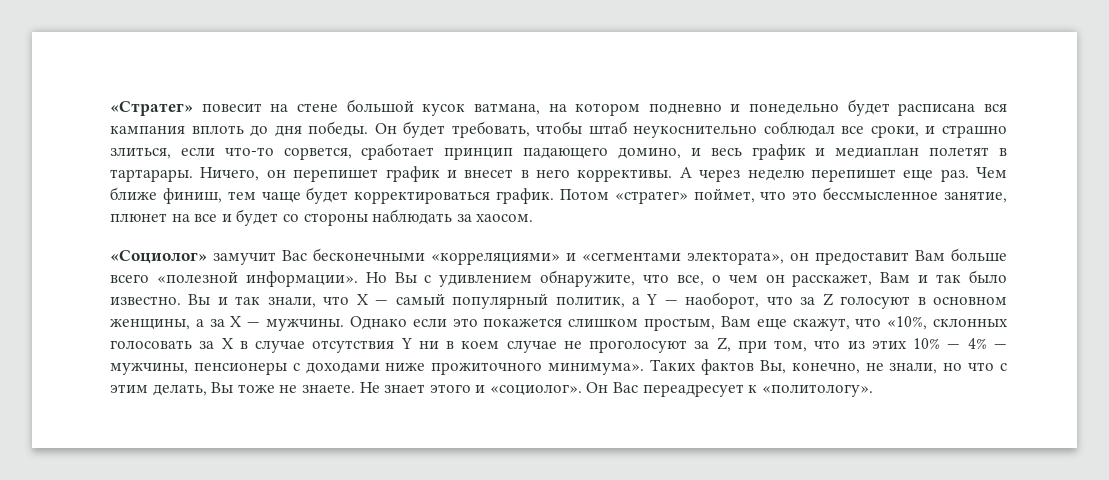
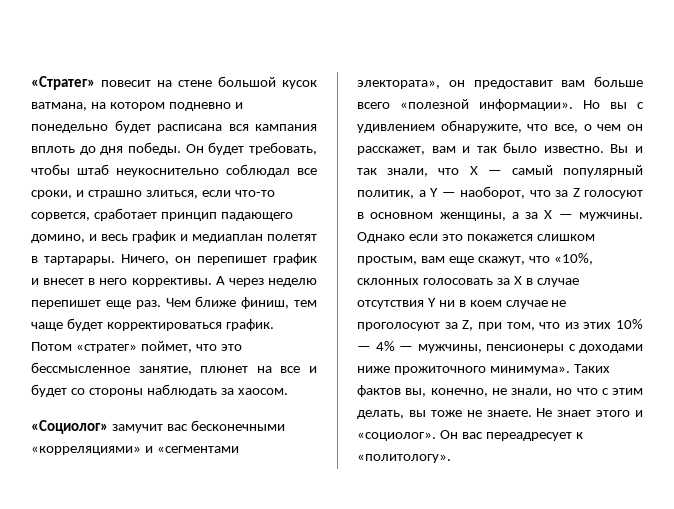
[282,250,307,261] Вас -> [166,424,188,431] вас
[915,250,945,261] Вам -> [561,80,586,87] вам
[394,272,417,283] Вы -> [610,102,627,109] вы
[880,272,911,283] Вам -> [431,146,456,153] вам
[720,316,751,327] Вам -> [420,256,445,263] вам
[759,360,786,374] Вы, -> [405,388,427,397] вы,
[211,382,234,393] Вы -> [408,410,426,417] вы
[613,382,639,393] Вас -> [461,432,483,439] вас

